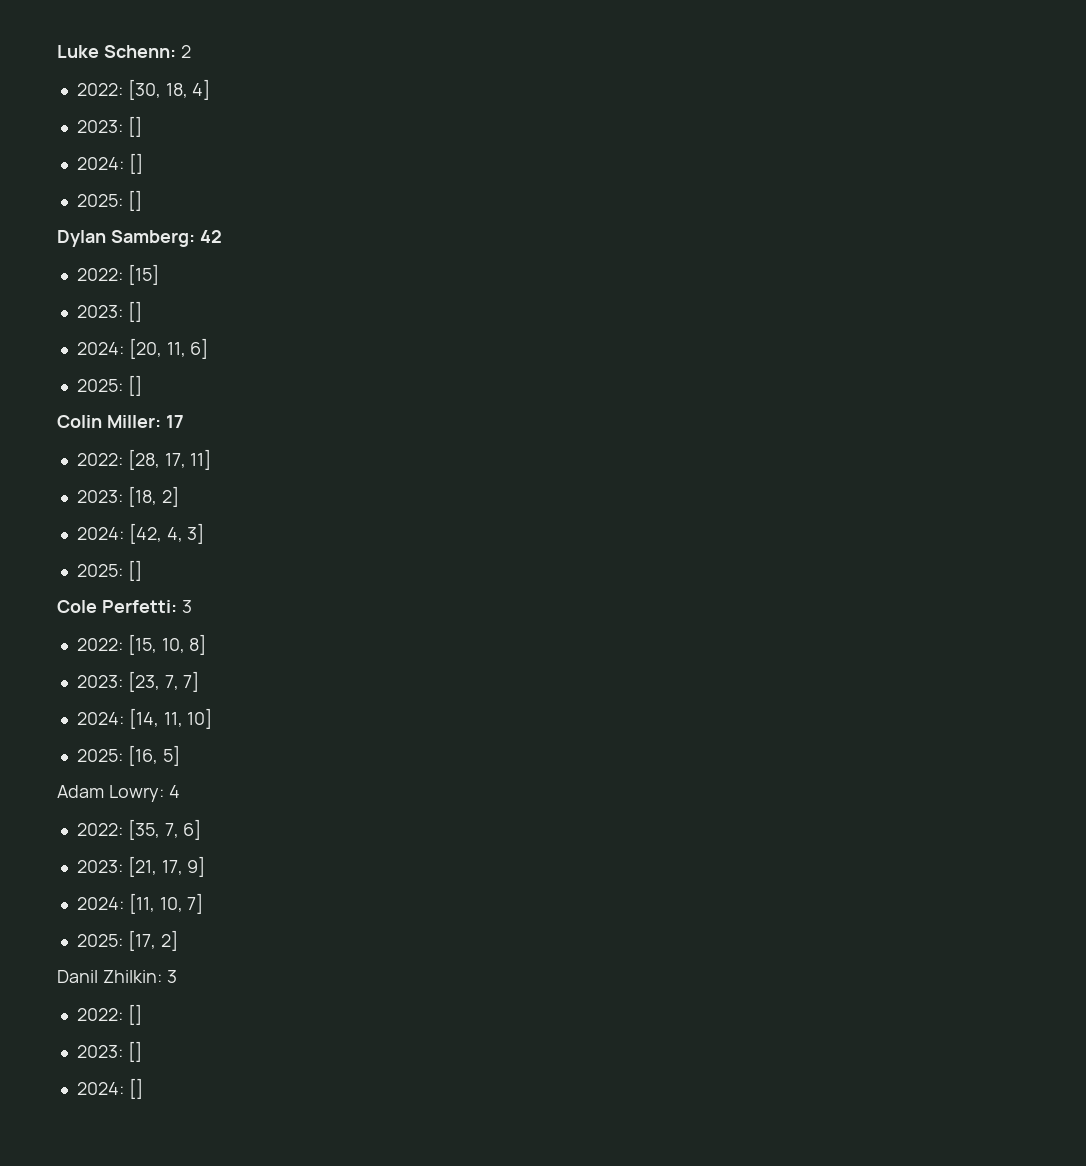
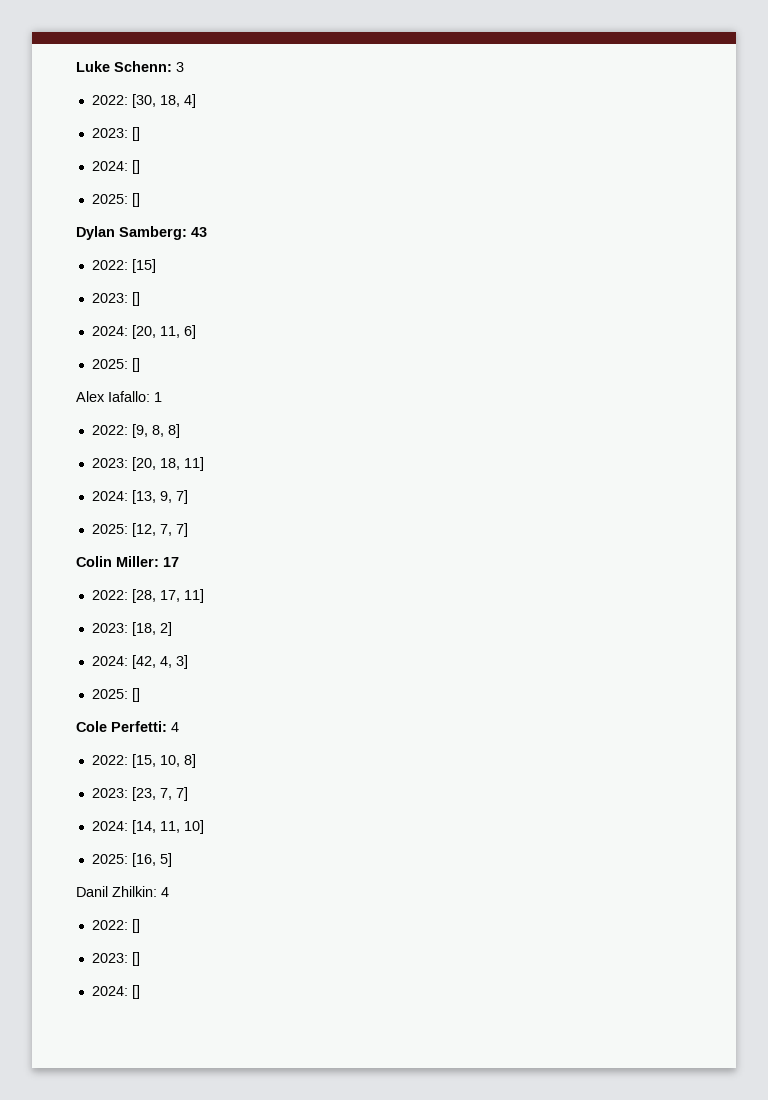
[180,45,191,58] 2 -> [176,62,184,72] 3
[199,230,222,243] 42 -> [191,227,207,237] 43
(142, 385) none -> [76,391,162,402] [91,424,180,438] [91,457,204,471] [91,490,188,504] [91,523,188,537] // Alex Iafallo: 1 // 2022: [9, 8, 8] // 2023: [20, 18, 11] // 2024: [13, 9, 7] // 2025: [12, 7, 7]
[181,600,192,613] 3 -> [171,722,179,732] 4
[57,785,180,802] [76,819,202,840] [76,856,206,877] [76,893,204,914] [76,930,178,951] // Adam Lowry: 4 // 2022: [35, 7, 6] // 2023: [21, 17, 9] // 2024: [11, 10, 7] // 2025: [17, 2] -> (172, 860) none
[166,970,177,983] 3 -> [161,887,169,897] 4

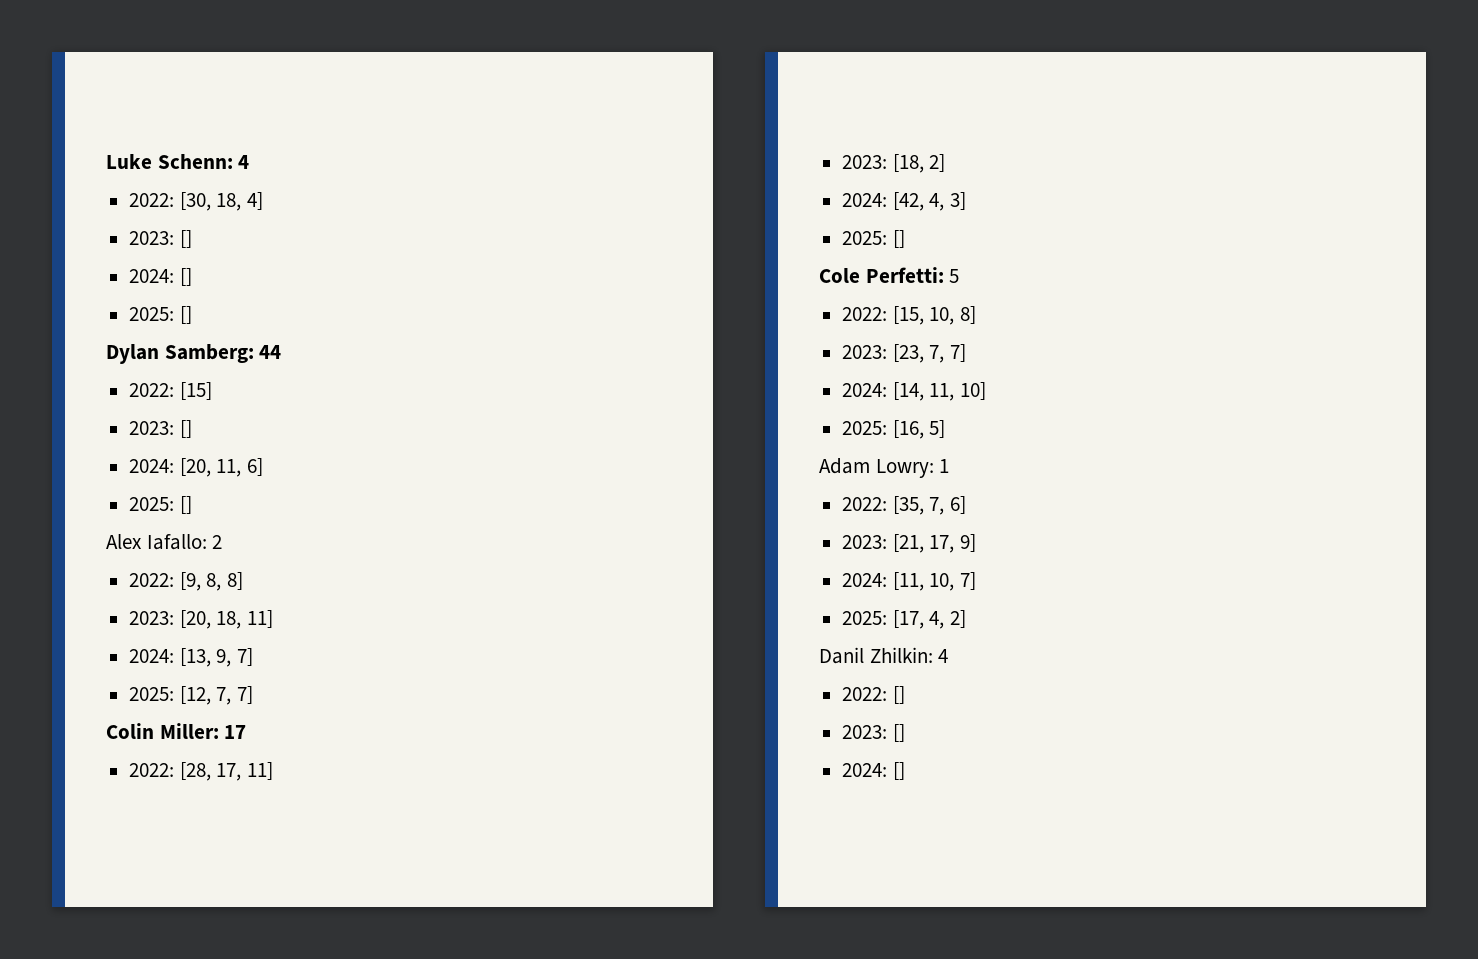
[176,62,184,72] 3 -> [238,155,250,169] 4
[191,227,207,237] 43 -> [259,345,282,359] 44
[154,392,162,402] 1 -> [212,535,223,549] 2
[171,722,179,732] 4 -> [949,269,960,283] 5
(172, 860) none -> [819,458,950,478] [842,496,967,515] [842,534,977,553] [842,572,977,591] [842,610,967,629] // Adam Lowry: 1 // 2022: [35, 7, 6] // 2023: [21, 17, 9] // 2024: [11, 10, 7] // 2025: [17, 4, 2]

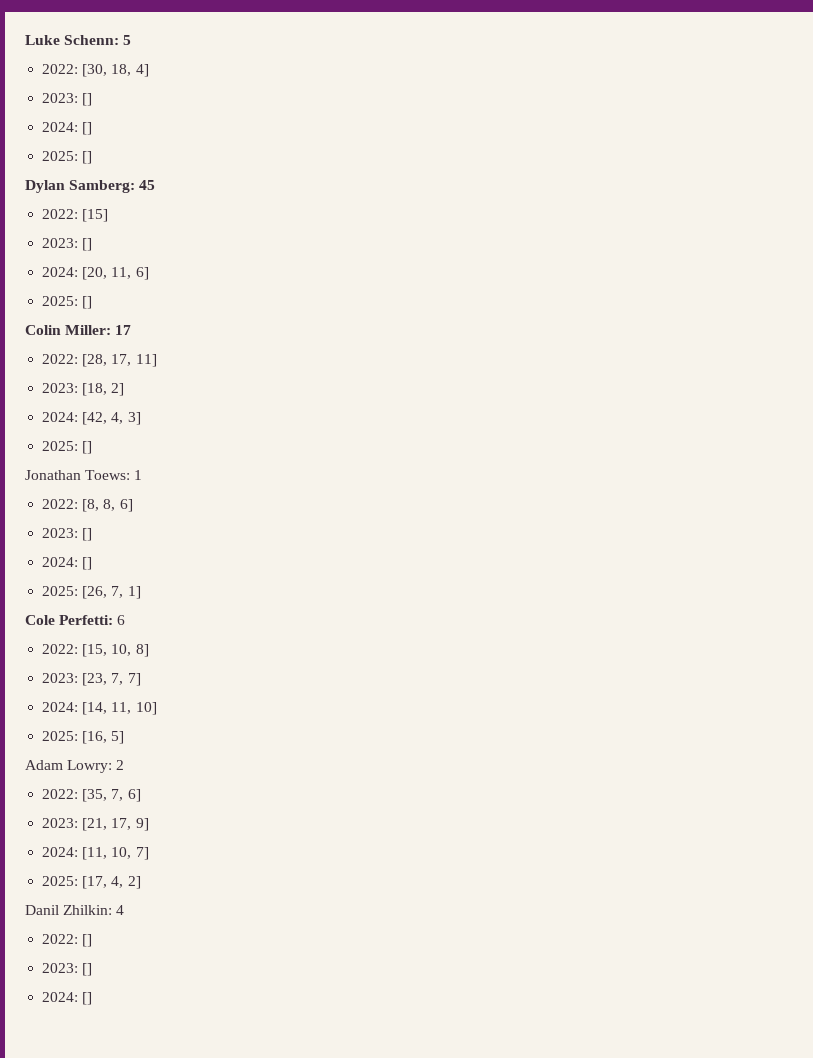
[238,155,250,169] 4 -> [123,35,132,45] 5
[259,345,282,359] 44 -> [139,180,156,190] 45
[106,534,223,550] [129,572,244,591] [129,610,274,629] [129,648,254,667] [129,686,254,705] // Alex Iafallo: 2 // 2022: [9, 8, 8] // 2023: [20, 18, 11] // 2024: [13, 9, 7] // 2025: [12, 7, 7] -> (93, 302) none
(905, 239) none -> [25,470,143,480] [42,499,133,512] [42,528,93,541] [42,557,93,570] [42,586,141,599] // Jonathan Toews: 1 // 2022: [8, 8, 6] // 2023: [] // 2024: [] // 2025: [26, 7, 1]
[949,269,960,283] 5 -> [117,615,126,625] 6
[939,459,950,473] 1 -> [116,760,125,770] 2

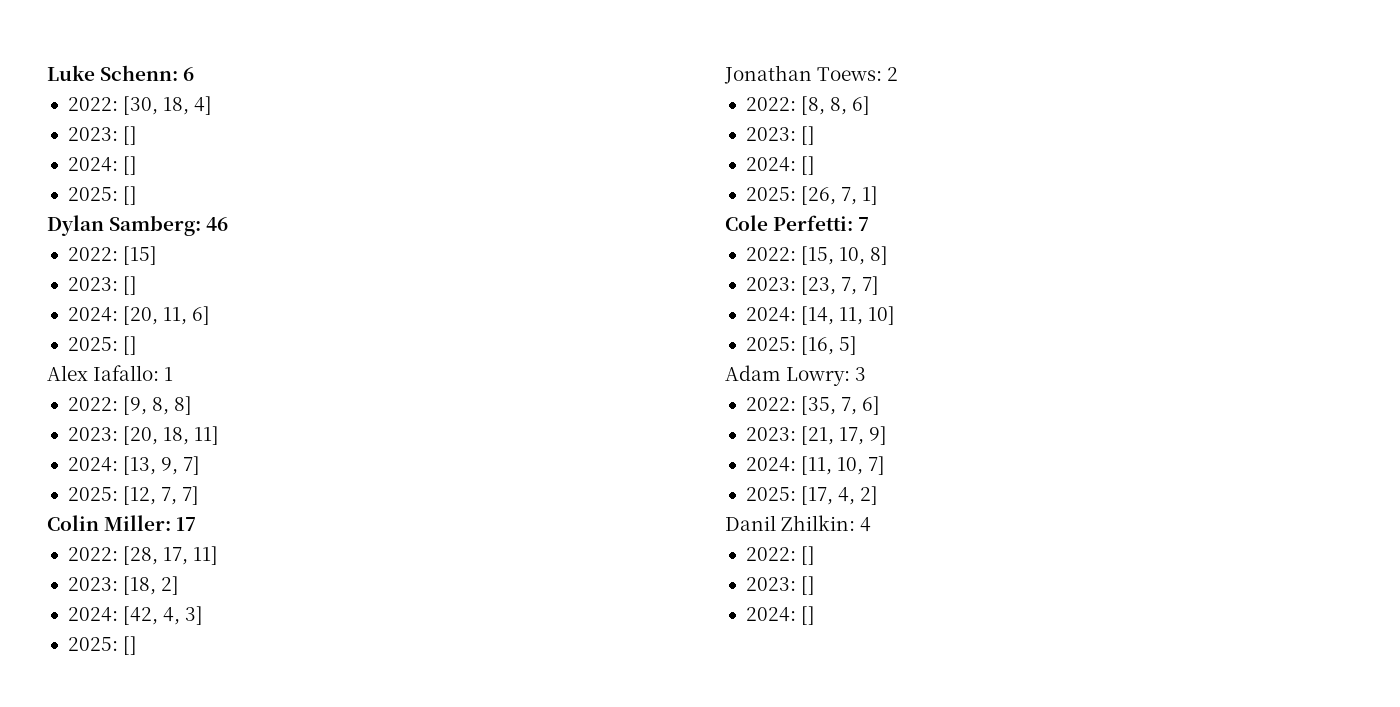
[123,35,132,45] 5 -> [183,67,195,81] 6
[139,180,156,190] 45 -> [206,217,229,231] 46
(93, 302) none -> [47,365,174,381] [67,396,193,415] [67,426,220,445] [67,456,201,475] [67,486,200,505] // Alex Iafallo: 1 // 2022: [9, 8, 8] // 2023: [20, 18, 11] // 2024: [13, 9, 7] // 2025: [12, 7, 7]
[134,470,143,480] 1 -> [887,67,899,81] 2
[117,615,126,625] 6 -> [858,217,870,231] 7
[116,760,125,770] 2 -> [855,367,867,381] 3

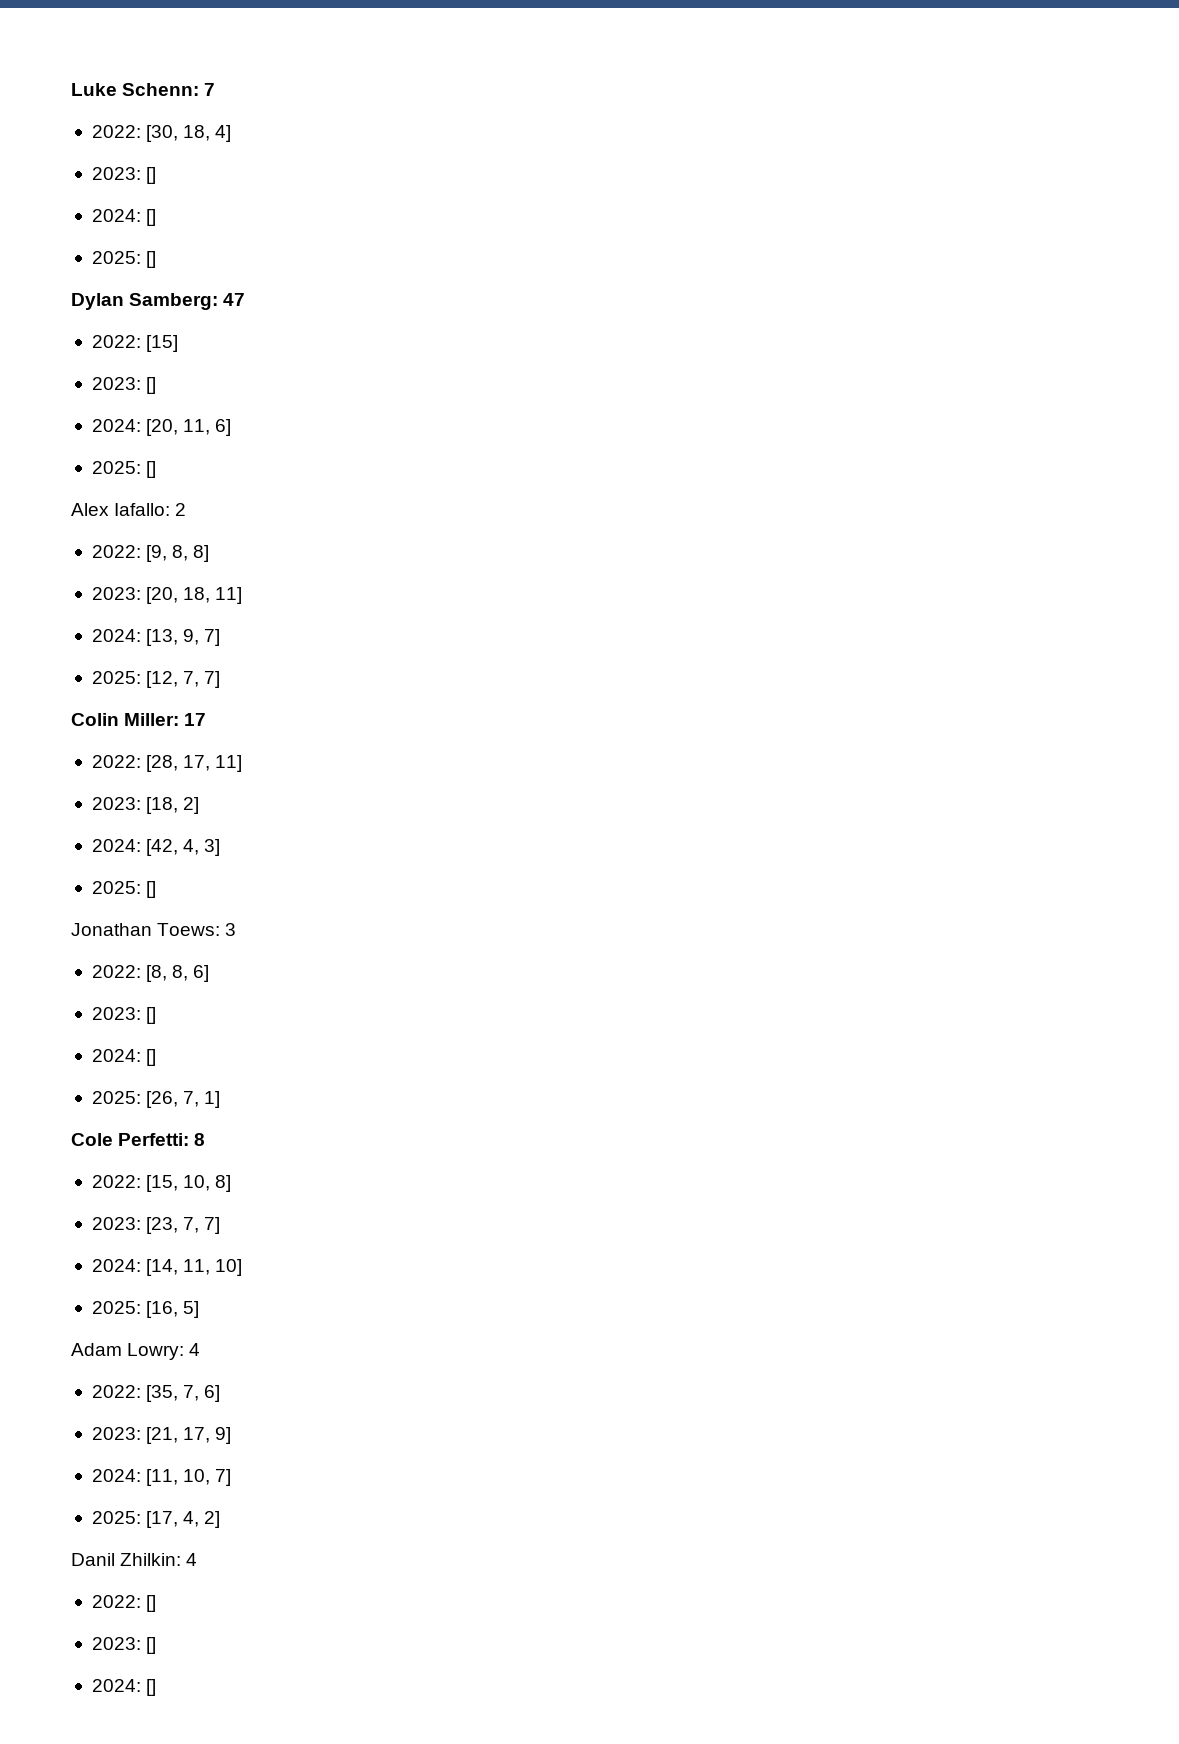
[183,67,195,81] 6 -> [204,83,216,96] 7
[206,217,229,231] 46 -> [223,293,246,306] 47
[164,367,174,381] 1 -> [175,503,187,516] 2
[887,67,899,81] 2 -> [225,923,237,936] 3
[858,217,870,231] 7 -> [194,1133,206,1146] 8
[855,367,867,381] 3 -> [189,1343,201,1356] 4

